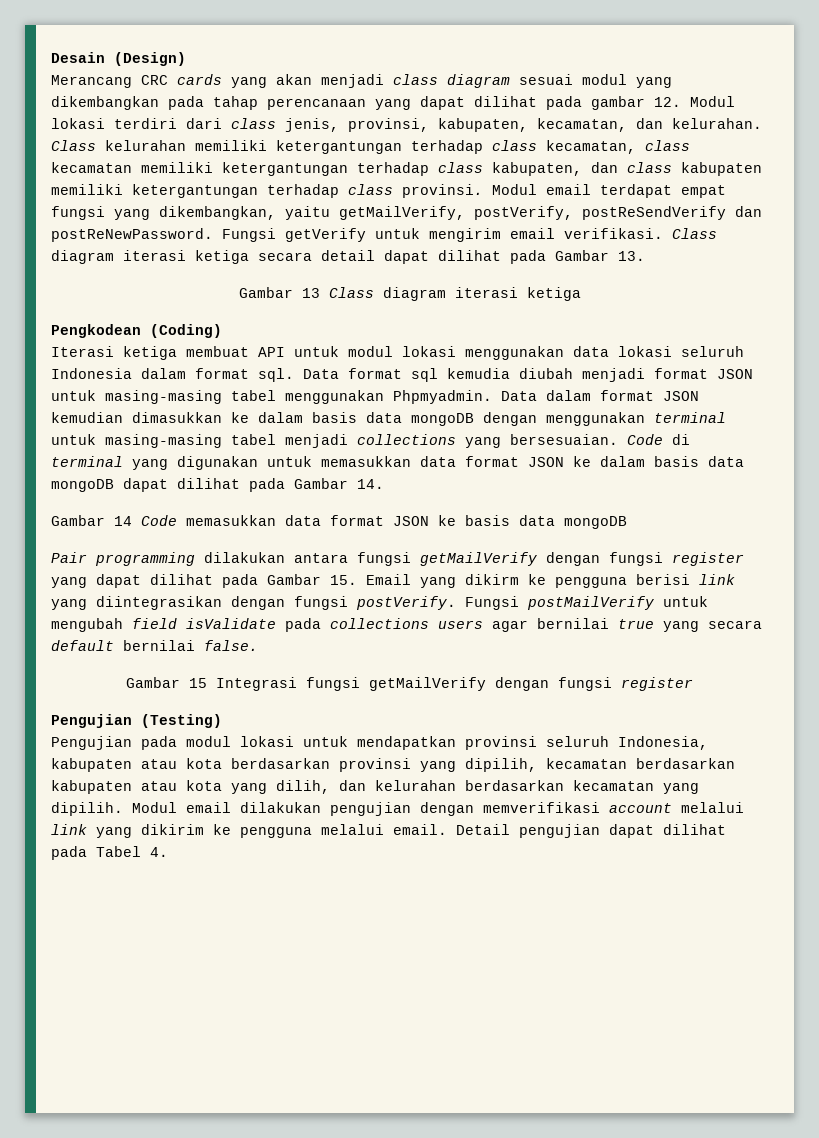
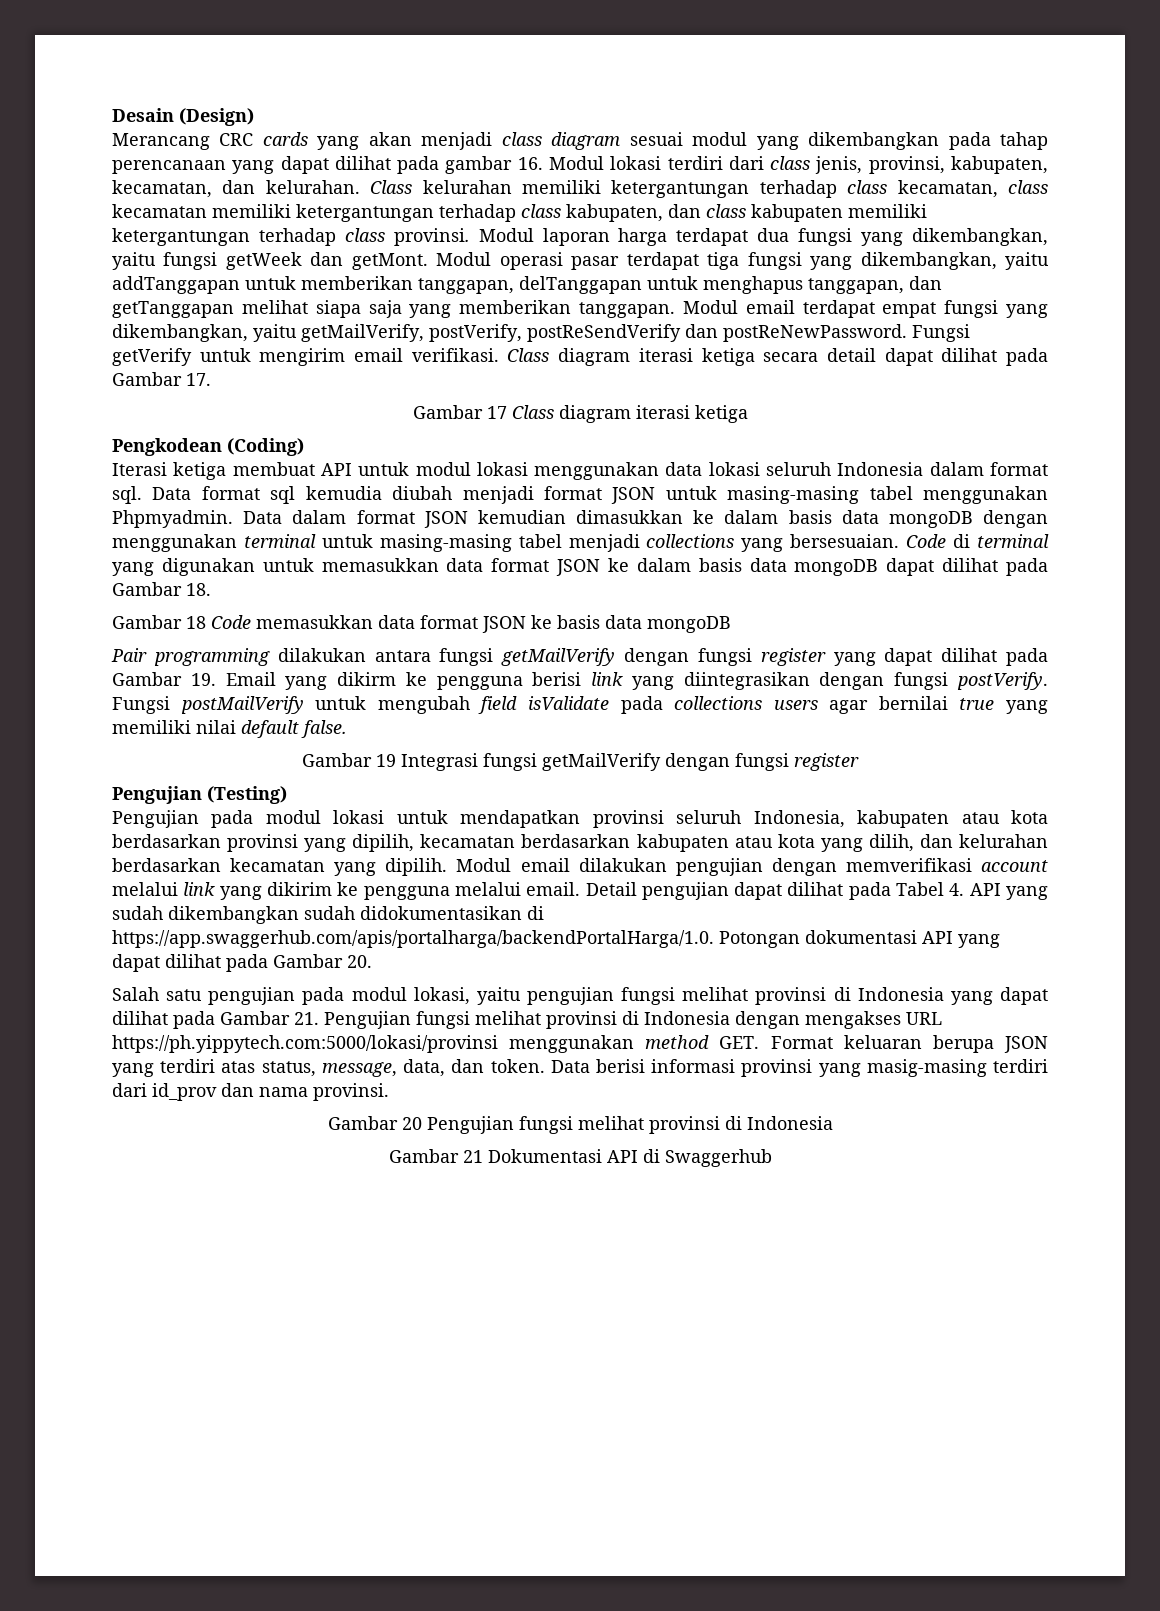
[654,97,681,107] 12. -> [517,157,543,170] 16.
(537, 189) none -> [542,228,1048,246] [112,252,1049,270] [112,276,942,294] [112,300,738,318] laporan harga terdapat dua fungsi yang dikembangkan, yaitu fungsi getWeek dan getMont. Modul operasi pasar terdapat tiga fungsi yang dikembangkan, yaitu addTanggapan untuk memberikan tanggapan, delTanggapan untuk menghapus tanggapan, dan getTanggapan melihat siapa saja yang memberikan tanggapan. Modul
[618,251,645,261] [238,287,320,298] 13. // Gambar 13 -> [186,373,211,386] [412,405,507,419] 17. // Gambar 17
[357,479,384,489] [51,515,132,526] 14. // Gambar 14 -> [186,583,211,596] [112,615,206,629] 18. // Gambar 18
[330,575,357,585] 15. -> [190,673,216,686] 19.
[708,620,762,629] [51,640,195,651] secara default bernilai -> [112,720,299,738] memiliki nilai default
[189,678,207,688] 15 -> [376,754,396,767] 19
(168, 852) none -> [969,883,1048,900] [112,906,544,924] [112,930,1000,948] [112,954,372,972] [112,987,1048,1005] [112,1011,942,1029] [112,1035,1048,1053] [112,1059,1048,1077] [112,1083,389,1101] [327,1116,833,1134] [388,1149,772,1167] API yang sudah dikembangkan sudah didokumentasikan di https://app.swaggerhub.com/apis/portalharga/backendPortalHarga/1.0. Potongan dokumentasi API yang dapat dilihat pada Gambar 20. // Salah satu pengujian pada modul lokasi, yaitu pengujian fungsi melihat provinsi di Indonesia yang dapat dilihat pada Gambar 21. Pengujian fungsi melihat provinsi di Indonesia dengan mengakses URL https://ph.yippytech.com:5000/lokasi/provinsi menggunakan method GET. Format keluaran berupa JSON yang terdiri atas status, message, data, dan token. Data berisi informasi provinsi yang masig-masing terdiri dari id_prov dan nama provinsi. // Gambar 20 Pengujian fungsi melihat provinsi di Indonesia // Gambar 21 Dokumentasi API di Swaggerhub

